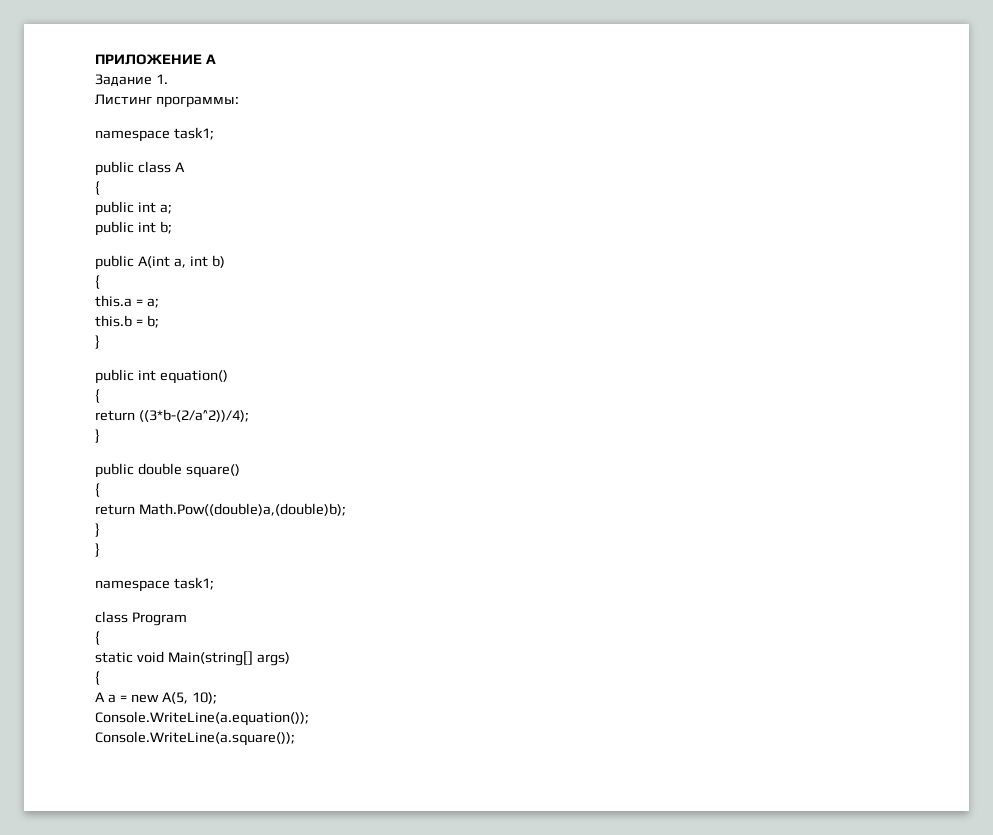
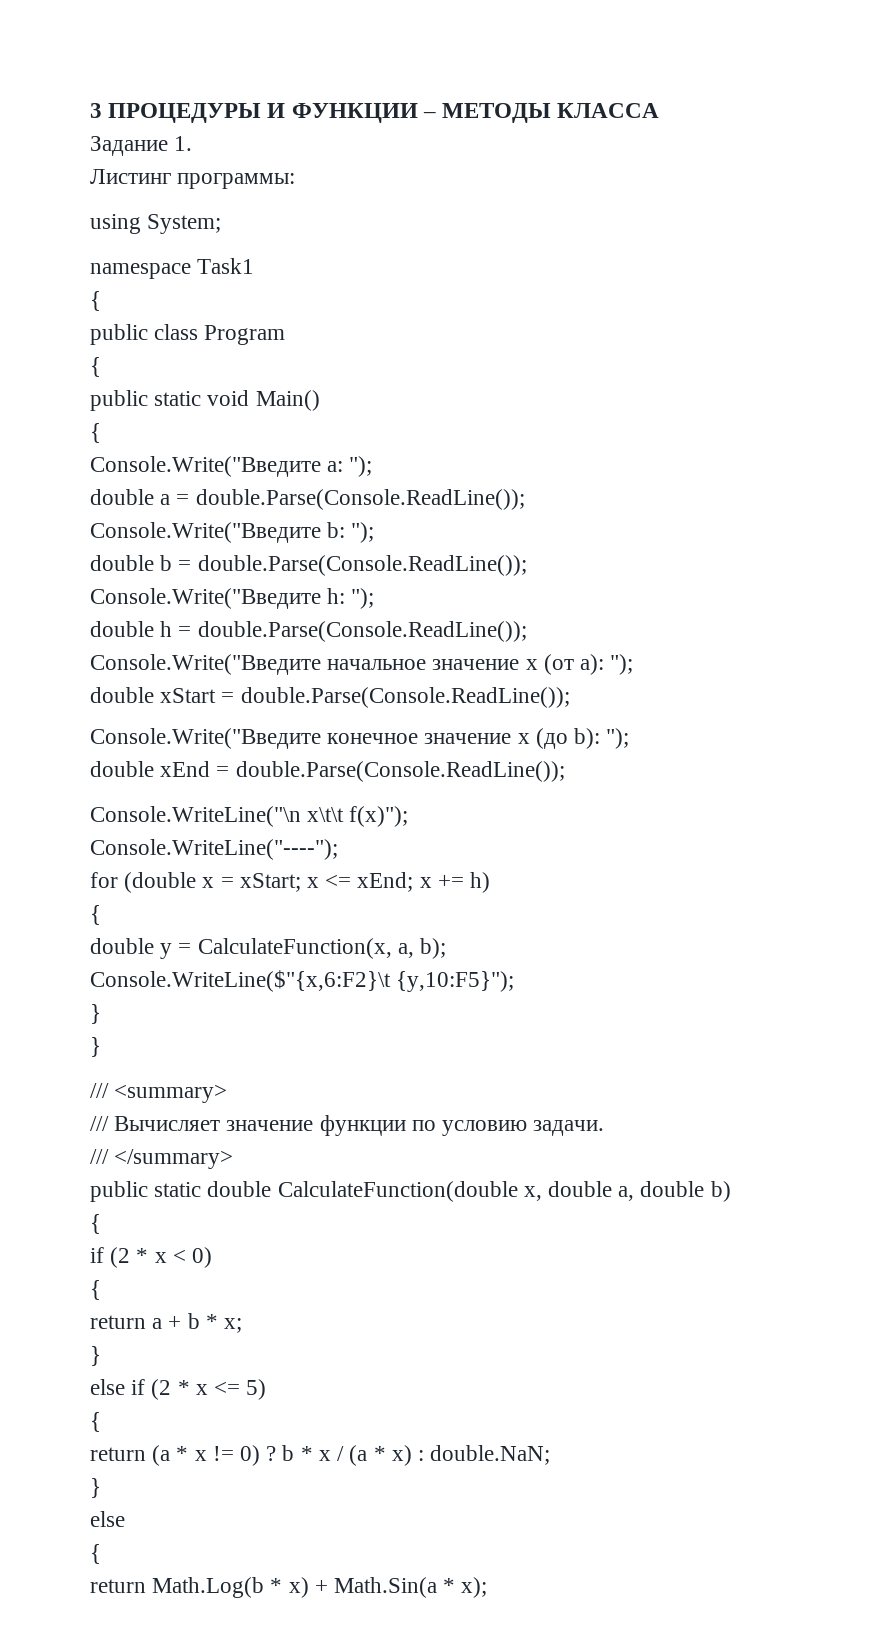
[95,54,216,65] ПРИЛОЖЕНИЕ А -> [90,103,660,123] 3 ПРОЦЕДУРЫ И ФУНКЦИИ – МЕТОДЫ КЛАССА
[95,127,214,142] [95,161,185,176] [95,181,100,195] [95,201,172,216] [95,221,172,236] [95,255,225,270] [95,275,100,289] [95,295,159,308] [95,315,159,328] [95,335,100,349] [95,369,228,384] [95,389,100,403] [95,409,249,422] [95,429,100,443] [95,463,240,478] [95,483,100,497] [95,503,346,516] [95,523,100,537] [95,543,100,557] [95,577,214,592] [95,611,187,626] [95,631,100,645] [95,651,290,666] [95,671,100,685] [95,692,217,704] [95,711,309,726] [95,731,295,746] // namespace task1; // public class A // { // public int a; // public int b; // public A(int a, int b) // { // this.a = a; // this.b = b; // } // public int equation() // { // return ((3*b-(2/a^2))/4); // } // public double square() // { // return Math.Pow((double)a,(double)b); // } // } // namespace task1; // class Program // { // static void Main(string[] args) // { // A a = new A(5, 10); // Console.WriteLine(a.equation()); // Console.WriteLine(a.square()); -> [90,214,222,234] [90,258,255,279] [90,291,101,311] [90,324,286,345] [90,357,101,377] [90,390,320,411] [90,423,101,443] [90,456,373,477] [90,489,525,510] [90,522,375,543] [90,555,527,576] [90,588,375,609] [90,621,527,642] [90,654,634,675] [90,687,570,708] [90,728,630,749] [90,761,565,782] [90,806,409,827] [90,839,338,860] [90,872,491,893] [90,905,101,925] [90,938,447,959] [90,970,515,992] [90,1004,101,1024] [90,1037,101,1057] [90,1083,228,1103] [90,1115,605,1136] [90,1149,234,1169] [90,1181,731,1202] [90,1214,101,1234] [90,1247,213,1268] [90,1280,101,1300] [90,1313,243,1333] [90,1346,101,1366] [90,1379,267,1400] [90,1412,101,1432] [90,1445,551,1466] [90,1478,101,1498] [90,1511,125,1527] [90,1544,101,1564] [90,1577,488,1598] // using System; // namespace Task1 // { // public class Program // { // public static void Main() // { // Console.Write("Введите a: "); // double a = double.Parse(Console.ReadLine()); // Console.Write("Введите b: "); // double b = double.Parse(Console.ReadLine()); // Console.Write("Введите h: "); // double h = double.Parse(Console.ReadLine()); // Console.Write("Введите начальное значение x (от a): "); // double xStart = double.Parse(Console.ReadLine()); // Console.Write("Введите конечное значение x (до b): "); // double xEnd = double.Parse(Console.ReadLine()); // Console.WriteLine("\n x\t\t f(x)"); // Console.WriteLine("----"); // for (double x = xStart; x <= xEnd; x += h) // { // double y = CalculateFunction(x, a, b); // Console.WriteLine($"{x,6:F2}\t {y,10:F5}"); // } // } // /// <summary> // /// Вычисляет значение функции по условию задачи. // /// </summary> // public static double CalculateFunction(double x, double a, double b) // { // if (2 * x < 0) // { // return a + b * x; // } // else if (2 * x <= 5) // { // return (a * x != 0) ? b * x / (a * x) : double.NaN; // } // else // { // return Math.Log(b * x) + Math.Sin(a * x);

